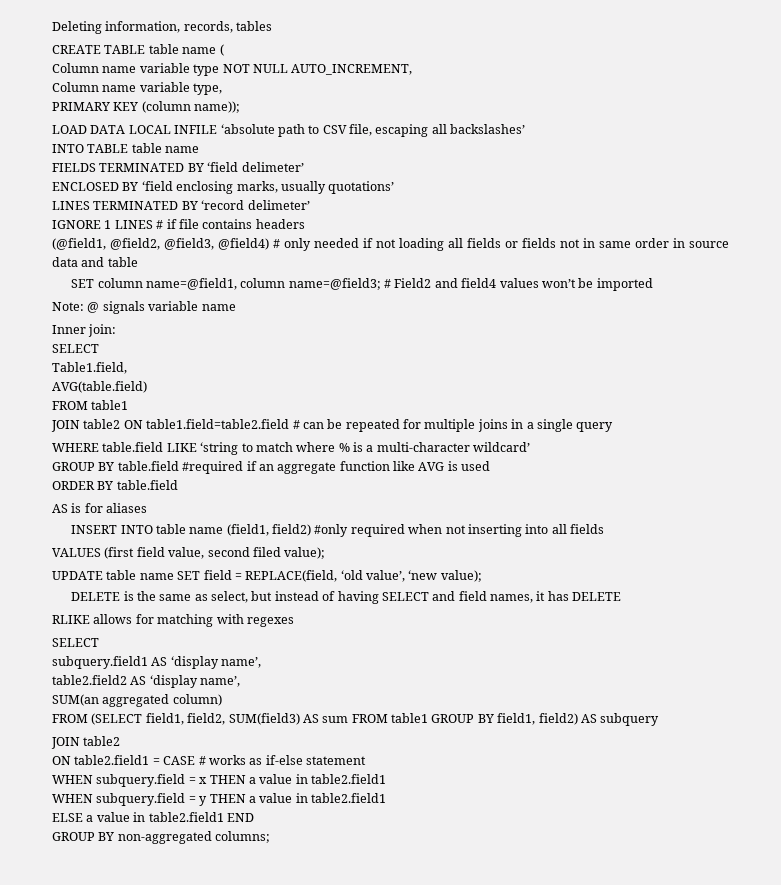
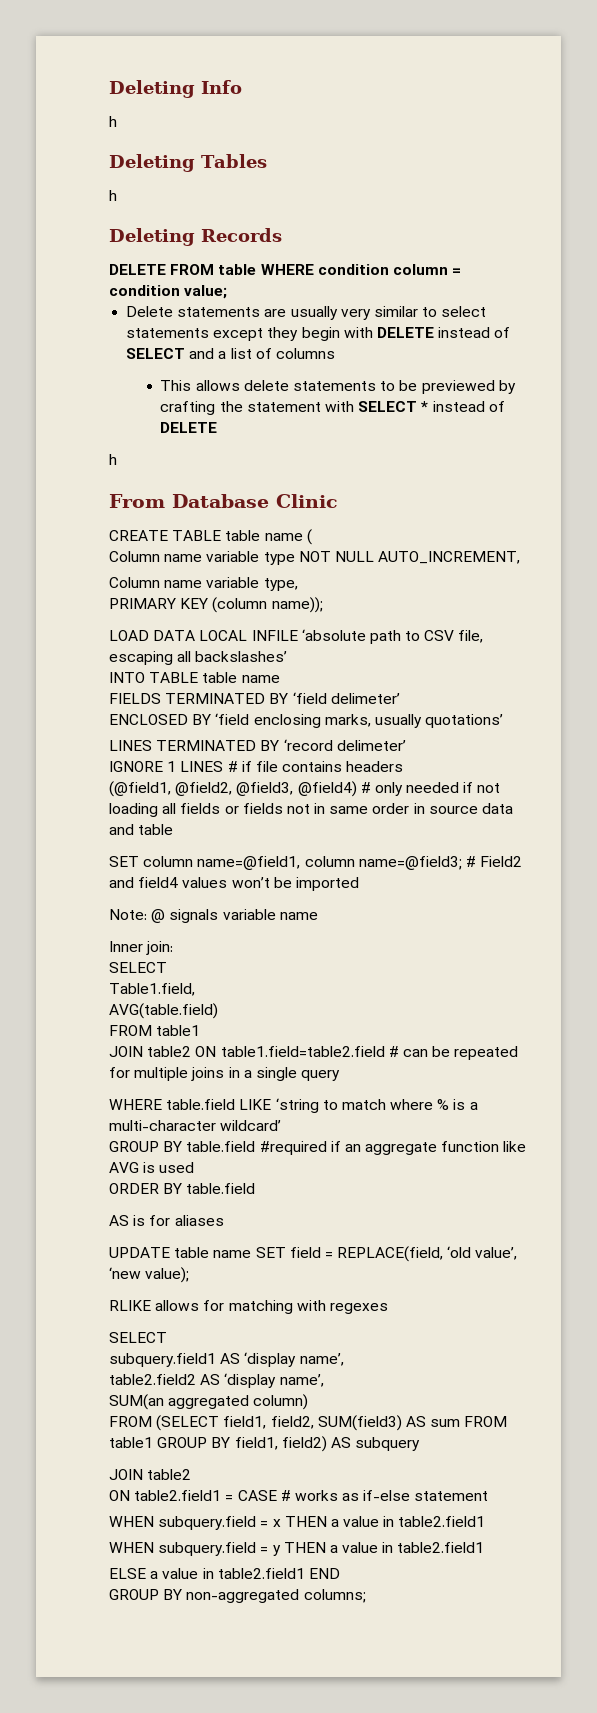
[52,21,273,34] Deleting information, records, tables -> [109,80,242,98] [109,116,117,127] [109,154,267,172] [109,190,117,201] [109,228,282,246] [109,264,462,275] [109,285,228,299] [126,306,487,320] [126,327,511,341] [126,348,335,359] [160,380,516,394] [160,401,505,415] [160,422,218,433] [109,454,117,465] [109,494,338,508] Deleting Info // h // Deleting Tables // h // Deleting Records // DELETE FROM table WHERE condition column = condition value; // Delete statements are usually very similar to select statements except they begin with DELETE instead of SELECT and a list of columns // This allows delete statements to be previewed by crafting the statement with SELECT * instead of DELETE // h // From Database Clinic
[71,524,605,537] [52,547,326,559] // INSERT INTO table name (field1, field2) #only required when not inserting into all fields // VALUES (first field value, second filed value); -> (224, 1220) none
[71,591,622,604] // DELETE is the same as select, but instead of having SELECT and field names, it has DELETE -> (190, 1275) none

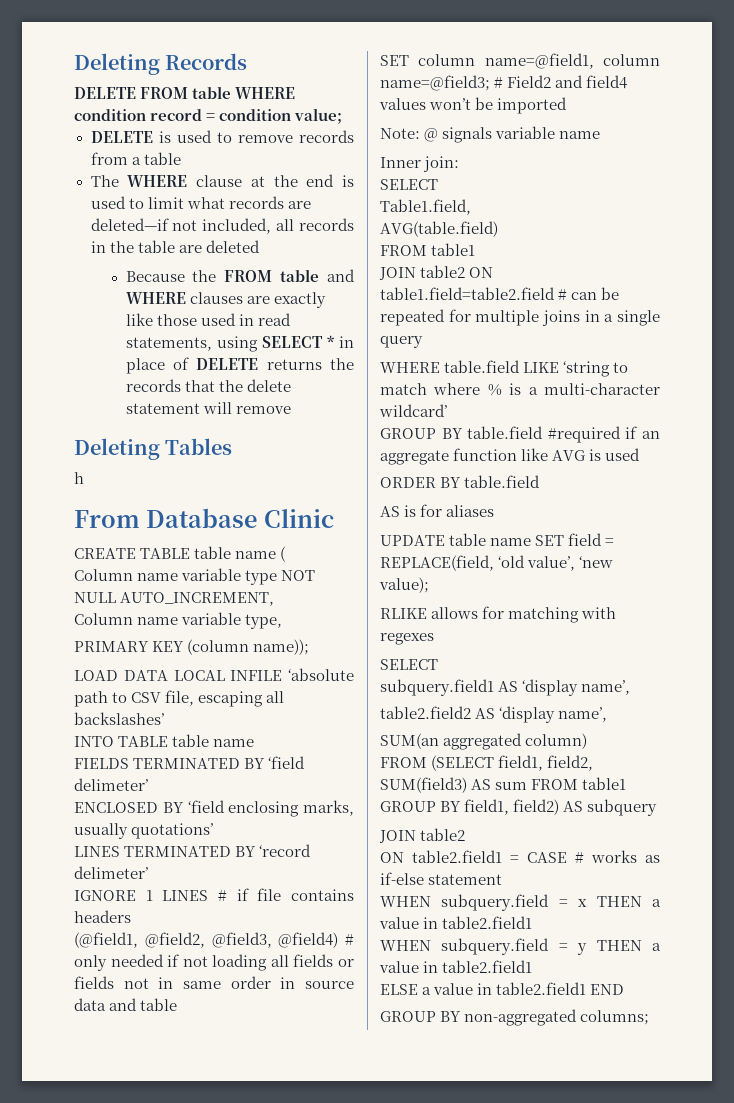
[109,80,242,98] [109,116,117,127] [109,154,267,172] [109,190,117,201] [109,228,195,246] Deleting Info // h // Deleting Tables // h // Deleting -> [74,53,160,75] Deleting
[392,264,448,275] column -> [150,109,203,121] record
[126,306,487,320] [126,327,511,341] [126,348,335,359] [160,380,516,394] [160,401,505,415] [160,422,218,433] Delete statements are usually very similar to select statements except they begin with DELETE instead of SELECT and a list of columns // This allows delete statements to be previewed by crafting the statement with SELECT * instead of DELETE -> [90,130,354,143] [90,152,181,165] [90,174,354,187] [90,196,311,209] [90,218,354,234] [90,240,260,253] [125,269,355,282] [125,292,326,308] [125,313,291,326] [125,335,355,352] [125,357,354,374] [125,379,291,392] [125,402,291,414] [74,438,233,460] DELETE is used to remove records from a table // The WHERE clause at the end is used to limit what records are deleted—if not included, all records in the table are deleted // Because the FROM table and WHERE clauses are exactly like those used in read statements, using SELECT * in place of DELETE returns the records that the delete statement will remove // Deleting Tables

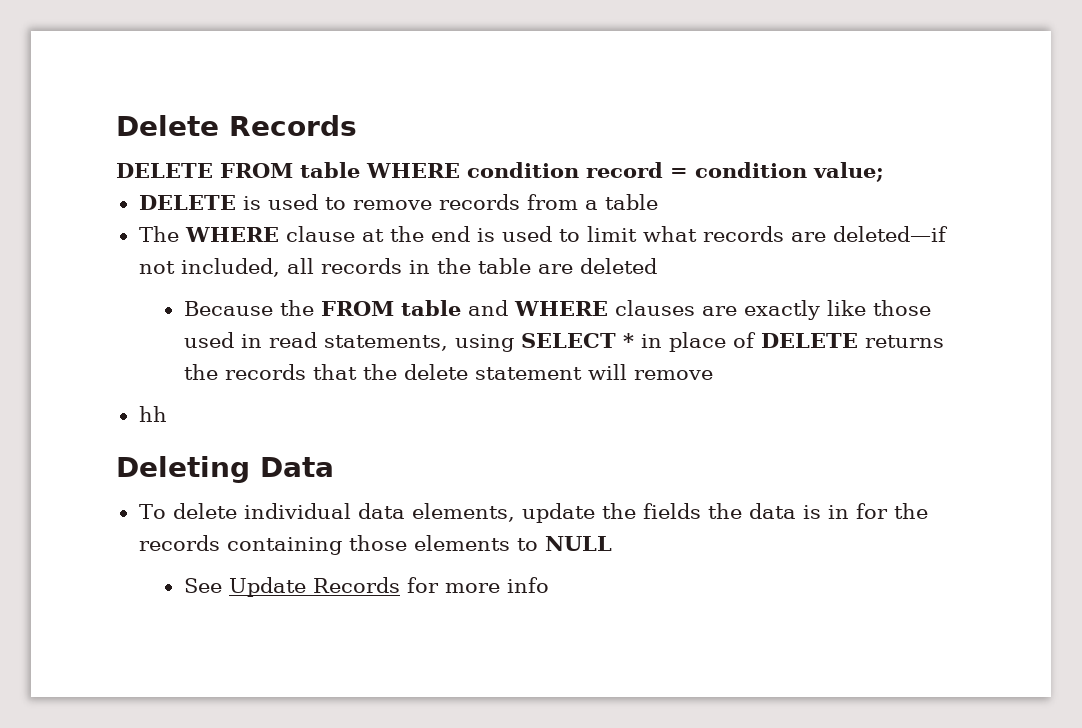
[74,53,160,75] Deleting -> [116,115,219,136] Delete
[74,438,233,460] [74,472,84,484] [74,508,334,528] [74,546,287,562] [74,568,316,585] [74,592,275,606] [74,612,283,629] [74,639,310,655] [74,668,354,681] [74,690,285,707] [74,712,164,725] [74,734,255,747] [74,756,306,769] [74,778,148,791] [74,800,354,817] [74,823,214,839] [74,844,312,857] [74,866,148,879] [74,888,354,901] [74,910,131,923] [74,932,354,948] [74,954,354,971] [74,976,355,989] [74,998,178,1011] [380,53,660,69] [380,75,628,91] [379,97,568,114] [380,126,601,143] [380,156,460,172] [380,179,438,190] [380,199,471,215] [380,221,498,237] [380,243,476,256] [379,265,494,280] [380,287,620,300] [380,309,660,326] [380,336,423,348] [380,360,629,377] [380,383,660,396] [379,404,447,417] [380,426,660,443] [380,448,641,465] [380,475,541,488] [380,504,495,517] [380,533,615,546] [380,555,614,571] [379,577,429,593] [380,606,617,623] [380,633,434,645] [380,659,438,670] [380,679,631,696] [380,706,608,723] [380,733,588,750] [380,755,594,771] [380,777,627,793] [380,799,658,816] [379,828,466,843] [380,850,660,863] [380,872,503,885] [380,894,661,911] [379,916,533,929] [380,938,661,955] [379,960,533,973] [380,982,625,995] [380,1009,650,1026] // Deleting Tables // h // From Database Clinic // CREATE TABLE table name ( // Column name variable type NOT NULL AUTO_INCREMENT, // Column name variable type, // PRIMARY KEY (column name)); // LOAD DATA LOCAL INFILE ‘absolute path to CSV file, escaping all backslashes’ // INTO TABLE table name // FIELDS TERMINATED BY ‘field delimeter’ // ENCLOSED BY ‘field enclosing marks, usually quotations’ // LINES TERMINATED BY ‘record delimeter’ // IGNORE 1 LINES # if file contains headers // (@field1, @field2, @field3, @field4) # only needed if not loading all fields or fields not in same order in source data and table // SET column name=@field1, column name=@field3; # Field2 and field4 values won’t be imported // Note: @ signals variable name // Inner join: // SELECT // Table1.field, // AVG(table.field) // FROM table1 // JOIN table2 ON table1.field=table2.field # can be repeated for multiple joins in a single query // WHERE table.field LIKE ‘string to match where % is a multi-character wildcard’ // GROUP BY table.field #required if an aggregate function like AVG is used // ORDER BY table.field // AS is for aliases // UPDATE table name SET field = REPLACE(field, ‘old value’, ‘new value); // RLIKE allows for matching with regexes // SELECT // subquery.field1 AS ‘display name’, // table2.field2 AS ‘display name’, // SUM(an aggregated column) // FROM (SELECT field1, field2, SUM(field3) AS sum FROM table1 GROUP BY field1, field2) AS subquery // JOIN table2 // ON table2.field1 = CASE # works as if-else statement // WHEN subquery.field = x THEN a value in table2.field1 // WHEN subquery.field = y THEN a value in table2.field1 // ELSE a value in table2.field1 END // GROUP BY non-aggregated columns; -> [138,406,167,422] [116,456,334,483] [138,503,928,523] [138,535,612,555] [183,577,549,597] // hh // Deleting Data // To delete individual data elements, update the fields the data is in for the records containing those elements to NULL // See Update Records for more info

